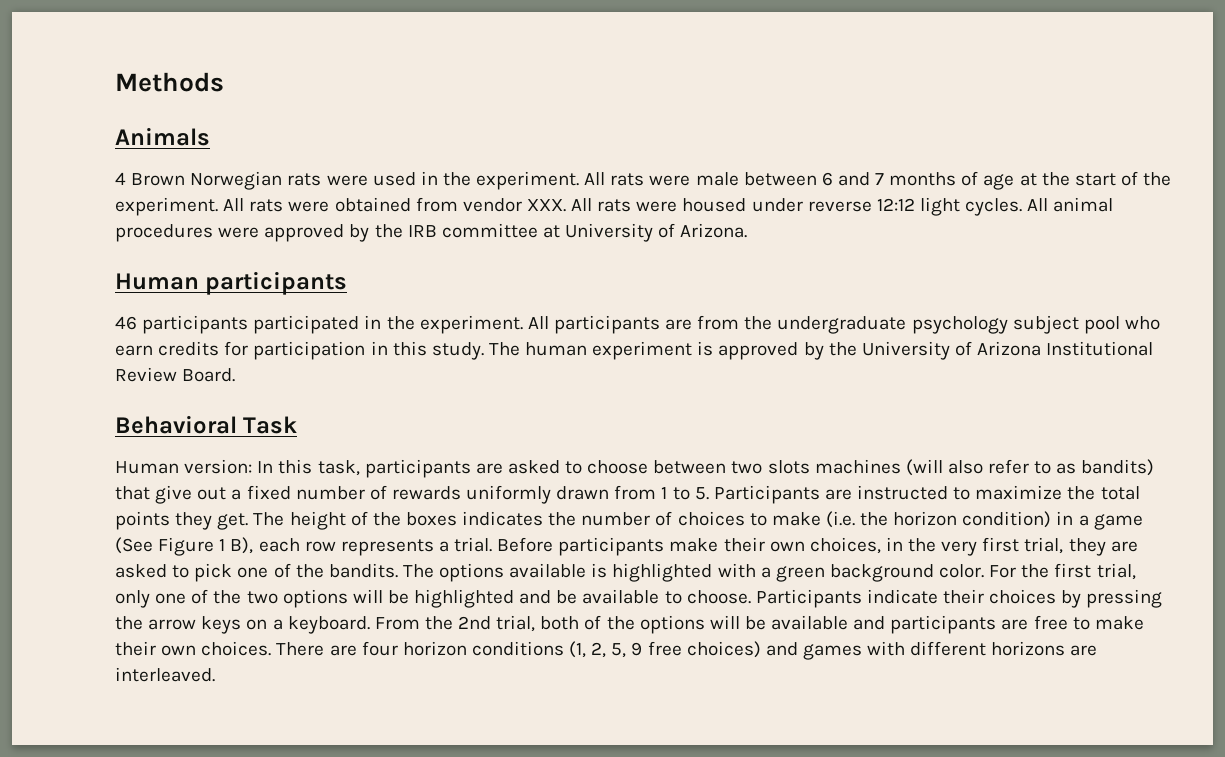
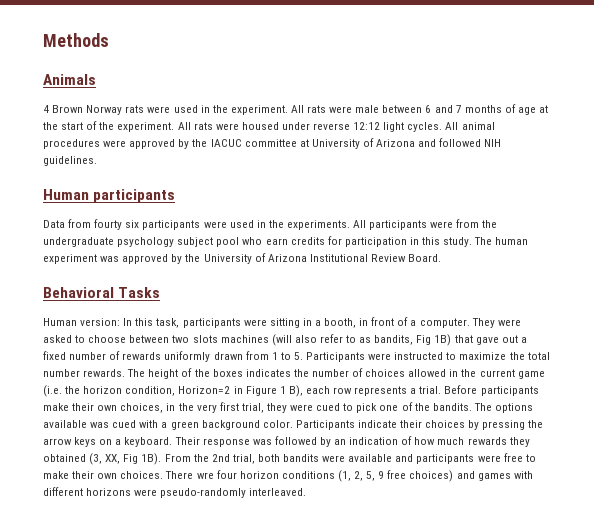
[190,171,283,190] Norwegian -> [86,105,123,115] Norway
[334,197,678,212] obtained from vendor XXX. All rats were -> (239, 126) none
[407,225,437,237] IRB -> [210,139,242,147] IACUC
[680,223,748,238] [115,271,348,295] [115,315,523,334] Arizona. // Human participants // 46 participants participated in the experiment. -> [376,138,502,147] [43,156,97,166] [43,189,176,203] [43,219,350,230] Arizona and followed NIH guidelines. // Human participants // Data from fourty six participants were used in the experiments.
[665,319,693,330] are -> [430,221,454,228] were
[697,341,714,356] is -> [100,256,120,262] was
[243,416,298,434] Task -> [118,287,161,298] Tasks
[475,463,503,474] are -> [243,317,521,328] were sitting in a booth, in front of a computer. They were
[1081,459,1155,476] [115,485,193,504] bandits) that give -> [374,334,499,346] bandits, Fig 1B) that gave
[824,489,852,500] are -> [368,353,392,360] were
[115,511,249,530] points they get. -> [43,369,126,377] number rewards.
[749,511,1143,530] [115,537,153,554] to make (i.e. the horizon condition) in a game (See -> [408,369,545,379] [43,385,243,397] allowed in the current game (i.e. the horizon condition, Horizon=2 in
[1110,541,1138,552] [115,564,167,578] are asked -> [290,403,341,411] were cued
[591,563,713,582] is highlighted -> [90,420,137,428] was cued
[989,563,1136,580] [115,589,751,608] For the first trial, only one of the two options will be highlighted and be available to choose. -> (293, 424) none
(370, 625) none -> [174,436,530,447] [43,453,162,465] Their response was followed by an indication of how much rewards they obtained (3, XX, Fig 1B).
[584,615,766,634] of the options will be -> [283,454,346,462] bandits were
[1001,619,1029,630] are -> [477,455,501,462] were
[329,645,357,656] are -> [196,472,214,479] wre
[1070,645,1098,656] are -> [134,488,247,498] were pseudo-randomly

